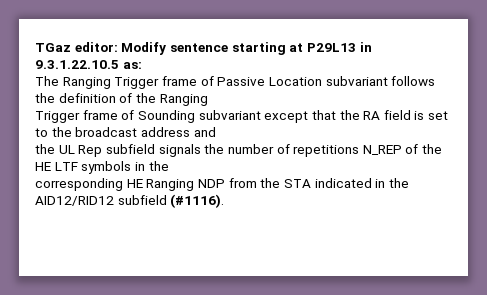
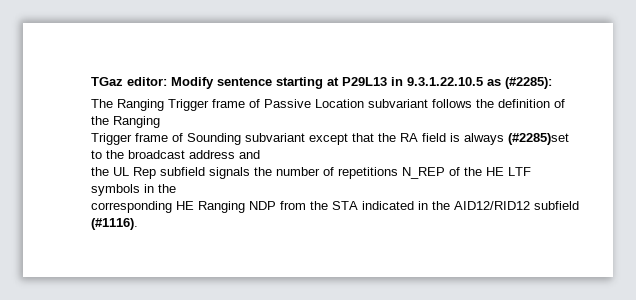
[122,62,142,69] as: -> [487,77,552,89] as (#2285):
[428,111,449,120] set -> [464,133,569,145] always (#2285)set

